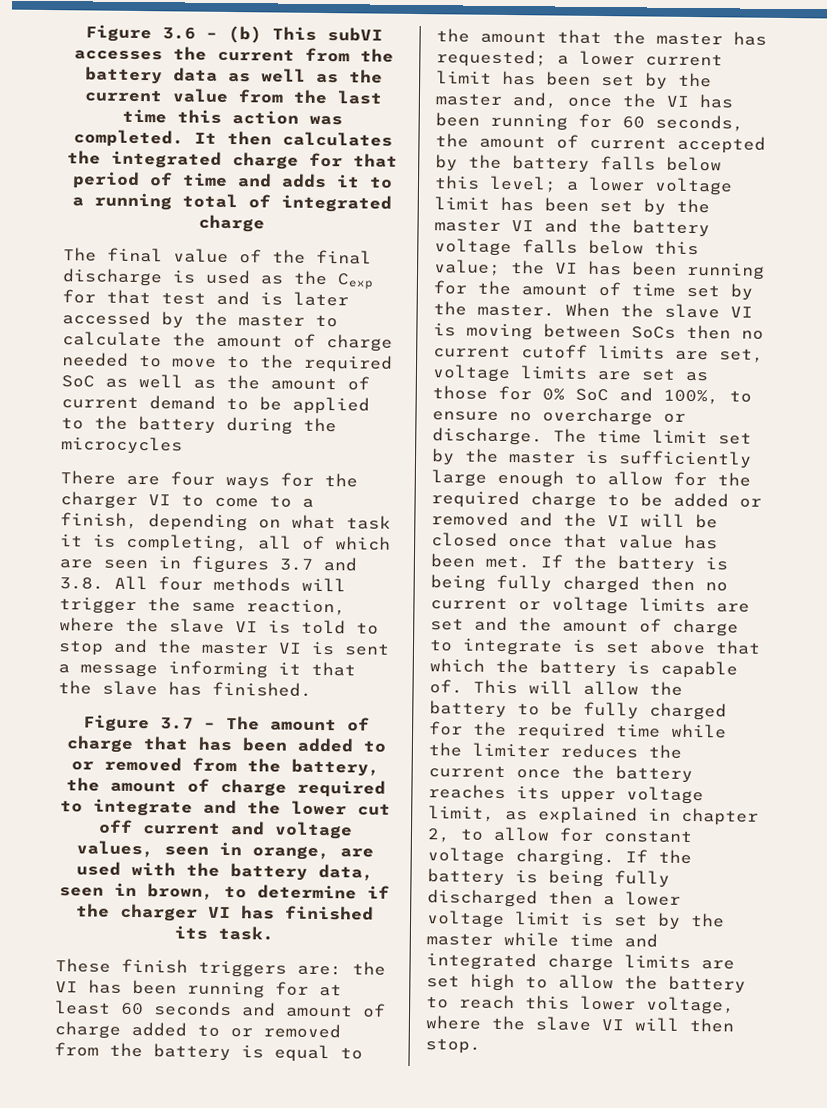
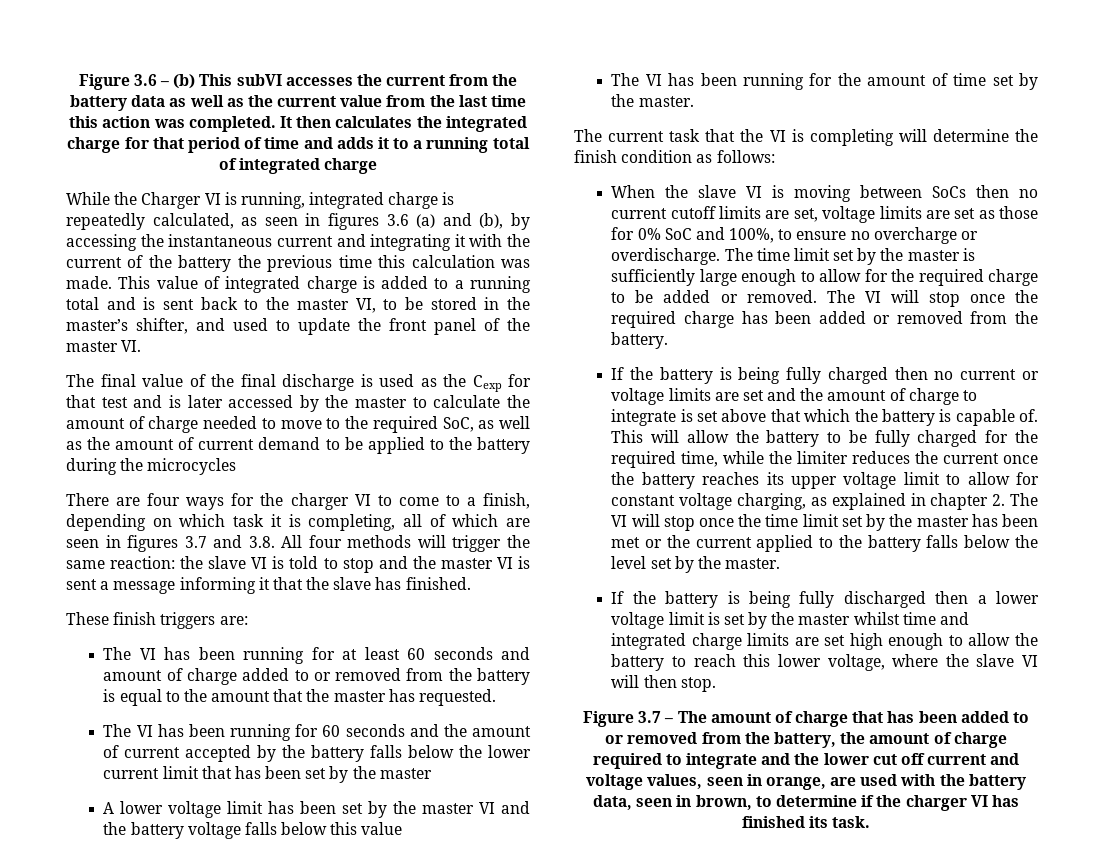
(265, 223) none -> [66,192,455,209] [66,213,531,230] [66,234,530,251] [66,255,530,272] [66,276,531,293] [66,297,530,313] [66,318,530,335] [66,340,142,352] // While the Charger VI is running, integrated charge is repeatedly calculated, as seen in figures 3.6 (a) and (b), by accessing the instantaneous current and integrating it with the current of the battery the previous time this calculation was made. This value of integrated charge is added to a running total and is sent back to the master VI, to be stored in the master’s shifter, and used to update the front panel of the master VI.
[61,375,95,388] SoC -> [442,417,474,432] SoC,
[291,514,336,530] what -> [179,514,226,527] which
[246,599,346,616] [59,617,115,632] reaction, where -> [110,556,176,569] reaction:
(312, 689) none -> [66,612,248,629] [103,647,530,664] [103,668,530,685] [103,689,497,706] [103,724,531,741] [103,745,531,762] [103,766,432,783] [103,801,530,818] [103,822,403,839] [611,73,1038,90] [611,94,694,107] [574,129,1038,146] [574,150,775,163] [611,185,1038,202] [611,206,1038,223] [611,227,979,244] [611,248,975,265] [611,269,1038,286] [611,290,1038,307] [611,311,1038,328] [611,332,669,349] [611,367,1039,384] [611,388,978,405] [611,409,1038,426] [611,430,1038,447] [611,451,1038,468] [611,472,1039,489] [611,493,1038,510] [611,514,1038,531] [611,535,1038,552] [611,556,781,573] [611,591,1039,608] [611,612,970,629] [611,633,1038,650] [611,654,1038,671] [611,675,716,692] // These finish triggers are: // The VI has been running for at least 60 seconds and amount of charge added to or removed from the battery is equal to the amount that the master has requested. // The VI has been running for 60 seconds and the amount of current accepted by the battery falls below the lower current limit that has been set by the master // A lower voltage limit has been set by the master VI and the battery voltage falls below this value // The VI has been running for the amount of time set by the master. // The current task that the VI is completing will determine the finish condition as follows: // When the slave VI is moving between SoCs then no current cutoff limits are set, voltage limits are set as those for 0% SoC and 100%, to ensure no overcharge or overdischarge. The time limit set by the master is sufficiently large enough to allow for the required charge to be added or removed. The VI will stop once the required charge has been added or removed from the battery. // If the battery is being fully charged then no current or voltage limits are set and the amount of charge to integrate is set above that which the battery is capable of. This will allow the battery to be fully charged for the required time, while the limiter reduces the current once the battery reaches its upper voltage limit to allow for constant voltage charging, as explained in chapter 2. The VI will stop once the time limit set by the master has been met or the current applied to the battery falls below the level set by the master. // If the battery is being fully discharged then a lower voltage limit is set by the master whilst time and integrated charge limits are set high enough to allow the battery to reach this lower voltage, where the slave VI will then stop.
[55,958,386,978] [55,979,342,999] [54,1000,386,1018] [54,1021,341,1039] [54,1042,363,1063] [436,28,767,46] [436,49,723,68] [436,70,712,90] [435,92,733,109] [435,112,744,132] [435,133,766,154] [435,154,722,173] [434,175,733,196] [434,196,710,216] [434,218,710,238] [434,238,699,257] [434,259,765,280] [433,280,753,301] [433,301,753,319] [433,323,764,341] [433,344,764,363] [432,364,708,383] [432,385,752,405] [432,407,686,426] [432,427,752,446] [431,448,752,469] [431,469,751,488] [431,490,762,509] [431,511,718,529] [431,532,718,550] [430,553,728,574] [430,574,728,594] [430,596,750,615] [430,616,739,637] [429,638,761,656] [429,658,738,679] [429,679,683,696] [429,700,727,721] [429,721,727,741] [428,742,682,759] [428,764,693,784] [428,784,704,805] [428,805,759,826] [427,826,693,844] [427,847,692,867] [427,868,670,888] [427,889,681,908] [426,910,725,930] [426,932,658,948] [426,952,735,972] [426,973,746,994] [426,994,735,1015] [425,1015,734,1033] [425,1038,481,1054] // These finish triggers are: the VI has been running for at least 60 seconds and amount of charge added to or removed from the battery is equal to the amount that the master has requested; a lower current limit has been set by the master and, once the VI has been running for 60 seconds, the amount of current accepted by the battery falls below this level; a lower voltage limit has been set by the master VI and the battery voltage falls below this value; the VI has been running for the amount of time set by the master. When the slave VI is moving between SoCs then no current cutoff limits are set, voltage limits are set as those for 0% SoC and 100%, to ensure no overcharge or discharge. The time limit set by the master is sufficiently large enough to allow for the required charge to be added or removed and the VI will be closed once that value has been met. If the battery is being fully charged then no current or voltage limits are set and the amount of charge to integrate is set above that which the battery is capable of. This will allow the battery to be fully charged for the required time while the limiter reduces the current once the battery reaches its upper voltage limit, as explained in chapter 2, to allow for constant voltage charging. If the battery is being fully discharged then a lower voltage limit is set by the master while time and integrated charge limits are set high to allow the battery to reach this lower voltage, where the slave VI will then stop. -> (871, 822) none

